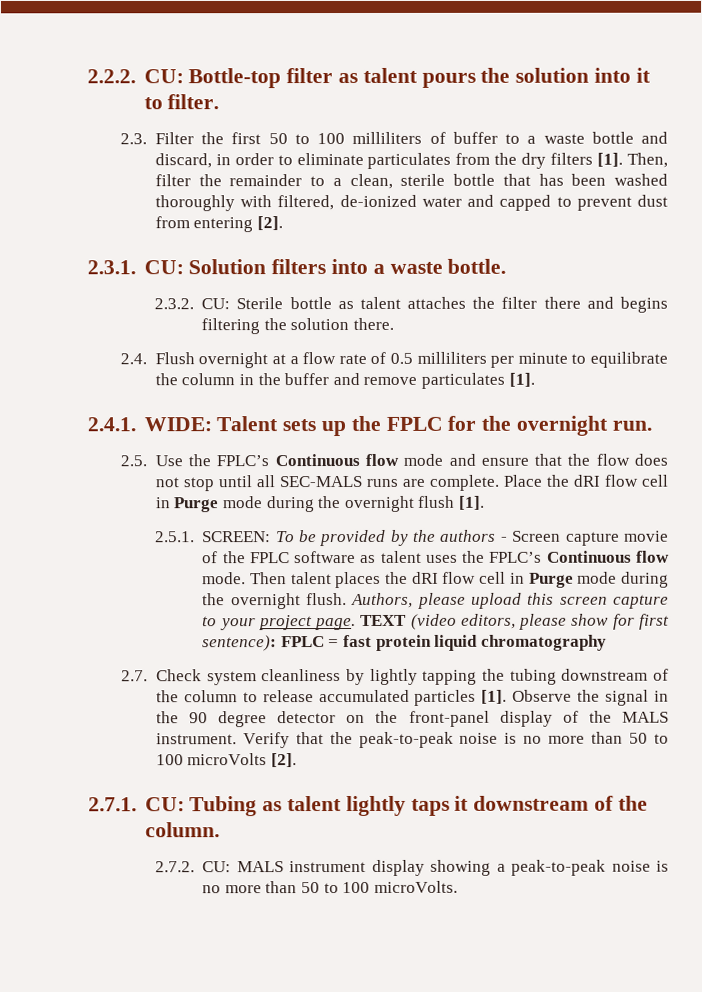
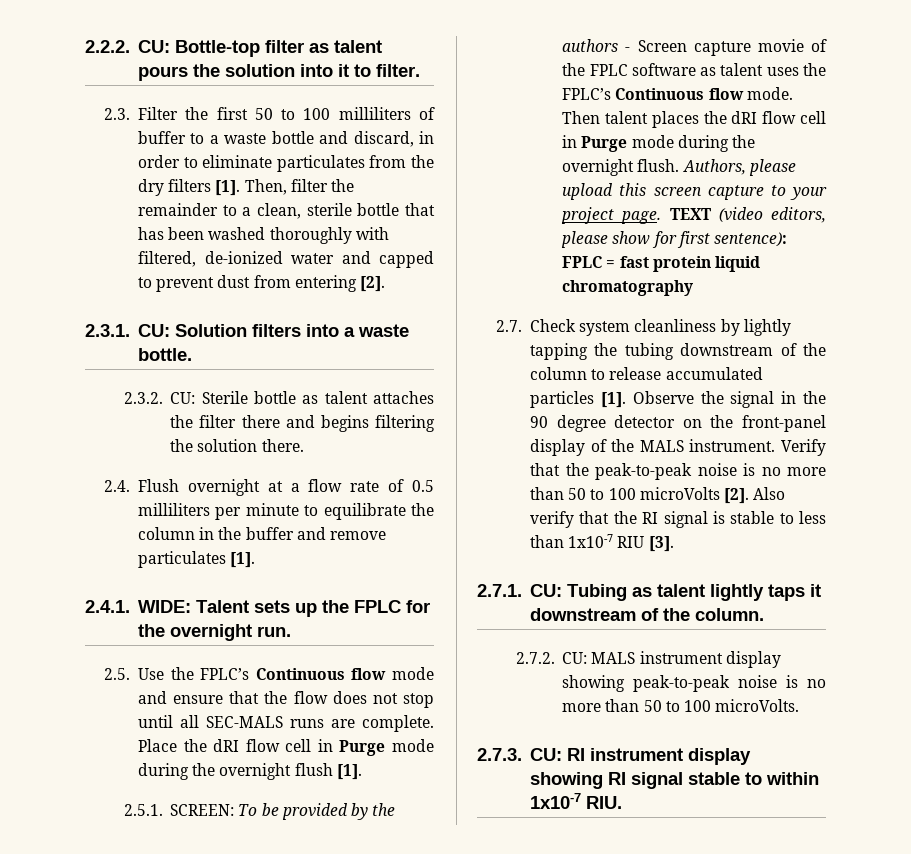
(298, 760) none -> [753,487,786,500] [530,511,826,528] [530,534,674,552] Also verify that the RI signal is stable to less than 1x10-7 RIU [3].
[496,863,506,872] a -> (626, 683) none
(458, 886) none -> [477,748,751,765] [529,772,819,789] [529,793,622,809] // 2.7.3. CU: RI instrument display showing RI signal stable to within 1x10-7 RIU.

